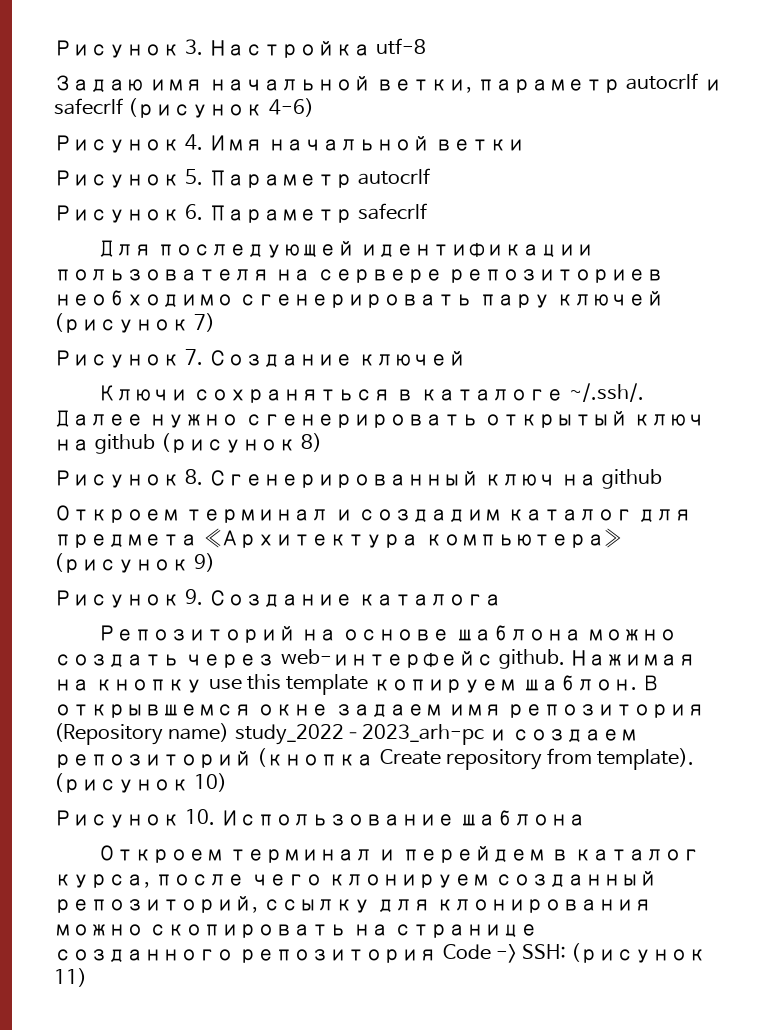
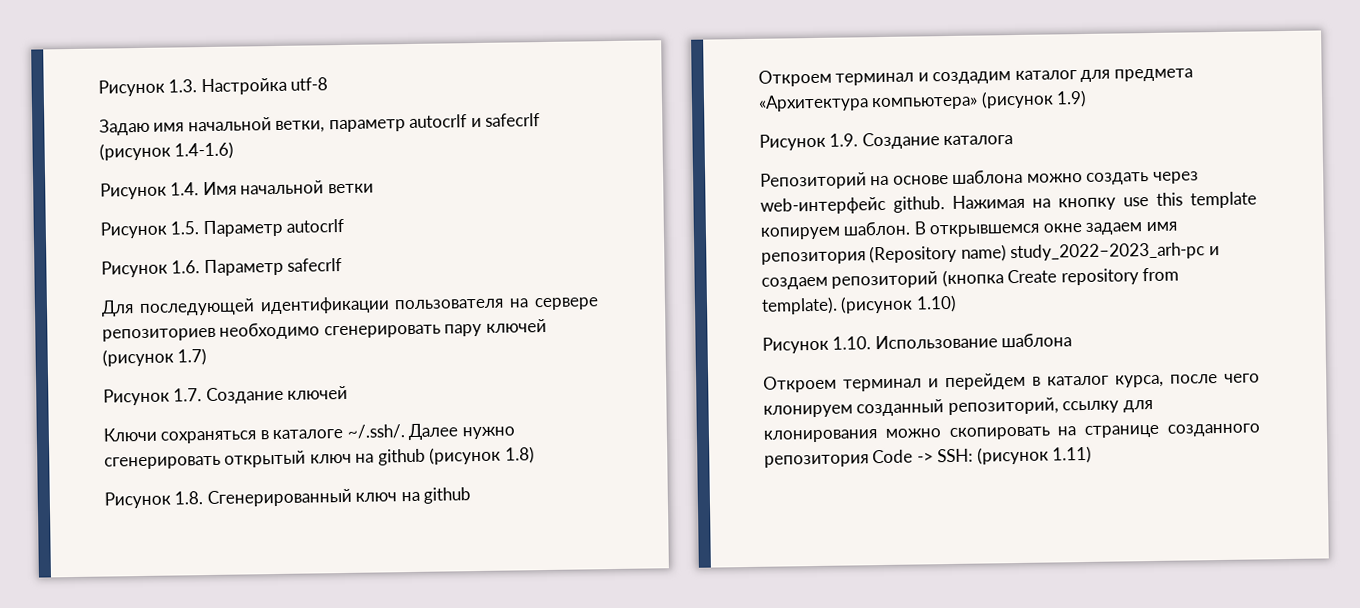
[54,39,204,58] Рисунок 3. -> [98,79,198,97] Рисунок 1.3.
[268,98,314,117] [54,134,204,153] 4-6) // Рисунок 4. -> [174,141,235,160] [100,182,200,200] 1.4-1.6) // Рисунок 1.4.
[185,169,204,185] 5. -> [170,221,200,235] 1.5.
[185,204,204,220] 6. -> [171,260,201,274] 1.6.
[194,313,216,332] [54,349,204,368] 7) // Рисунок 7. -> [177,348,208,366] [103,388,203,406] 1.7) // Рисунок 1.7.
[300,433,322,452] [54,469,204,488] 8) // Рисунок 8. -> [504,446,535,464] [104,491,204,509] 1.8) // Рисунок 1.8.
[194,553,216,572] [54,589,204,608] 9) // Рисунок 9. -> [1056,89,1088,108] [759,133,859,151] 1.9) // Рисунок 1.9.
[194,773,228,792] [54,809,216,828] 10) // Рисунок 10. -> [915,294,957,313] [762,336,872,354] 1.10) // Рисунок 1.10.
[54,968,87,987] 11) -> [1052,445,1093,464] 1.11)

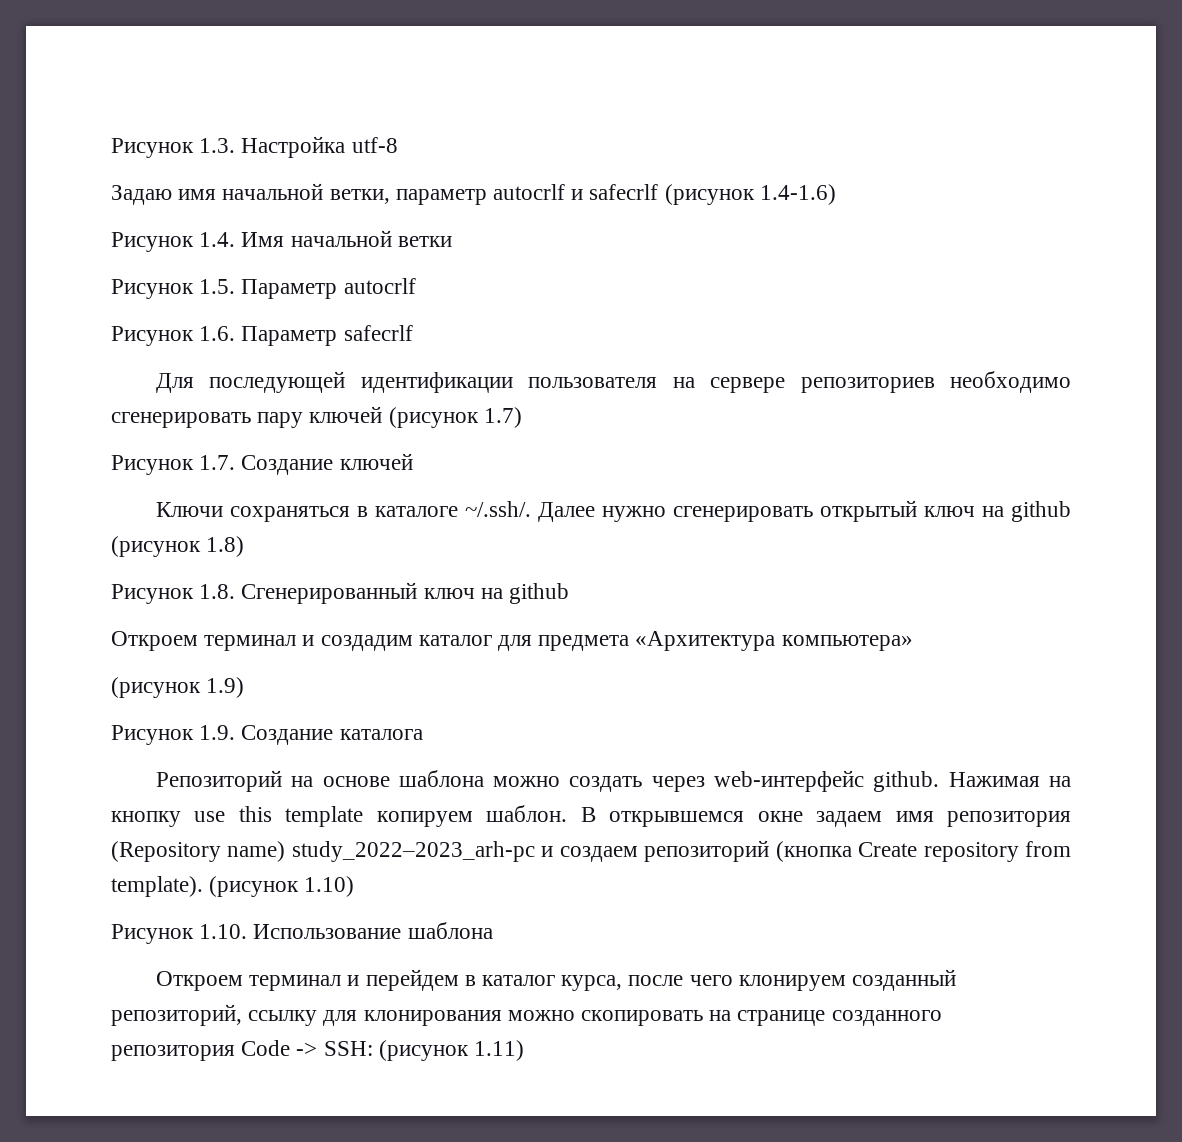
(979, 103) none -> (913, 643) //

